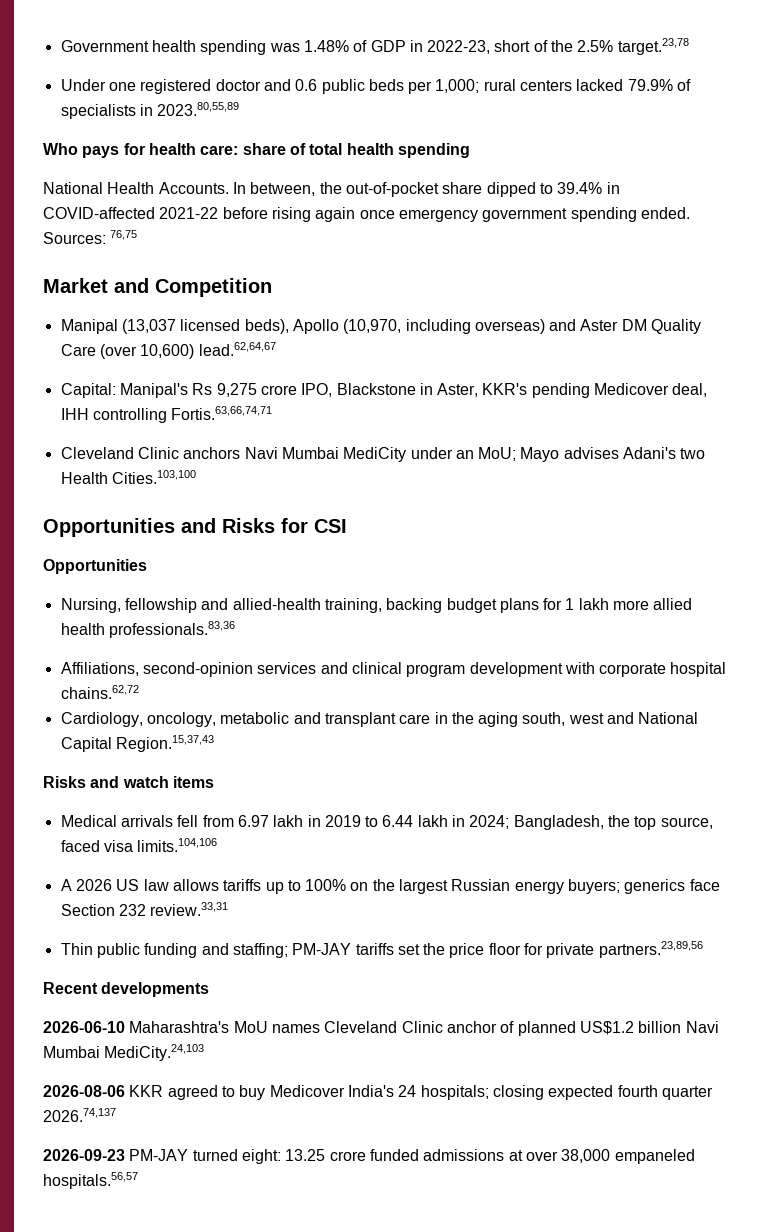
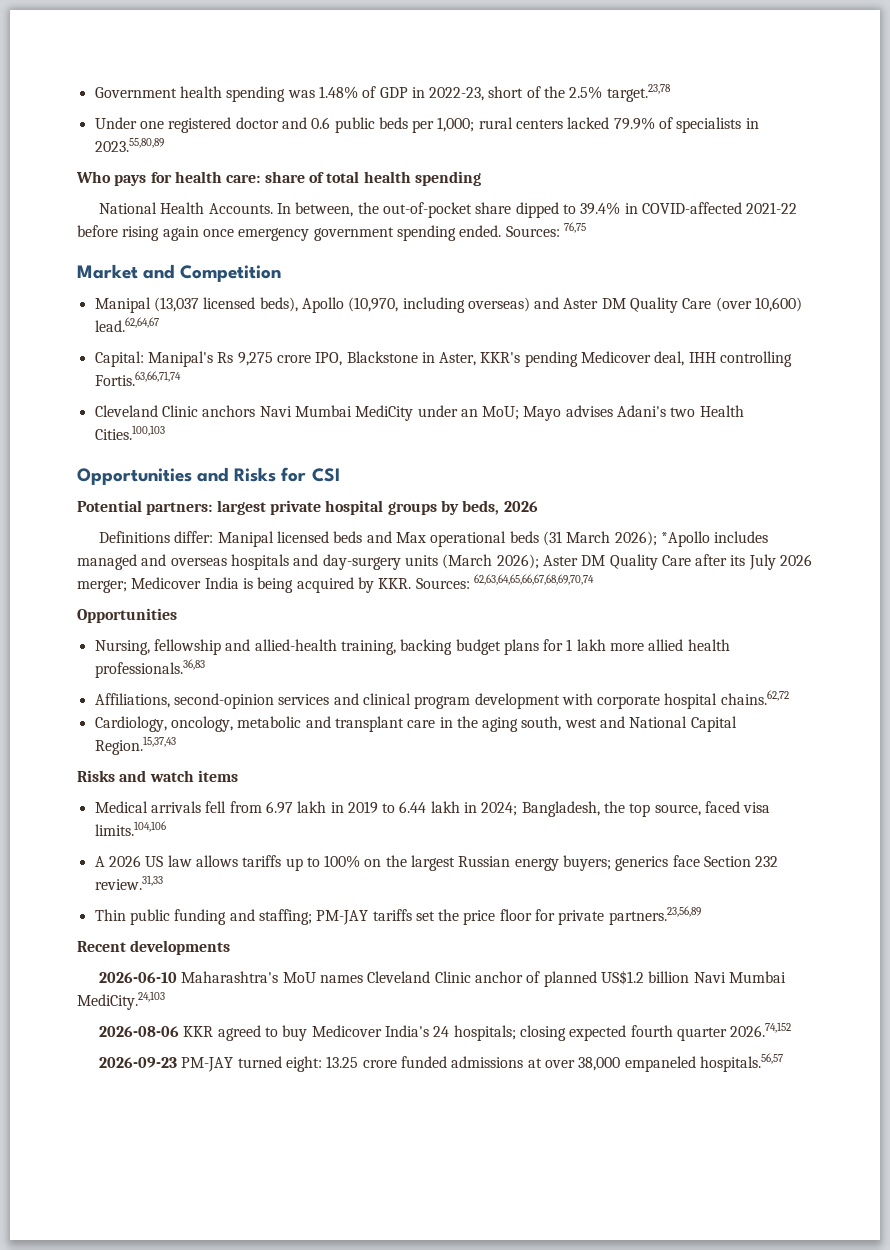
[157,102,240,116] 2023.80,55,89 -> [94,138,164,152] 2023.55,80,89
[171,406,273,420] Fortis.63,66,74,71 -> [94,371,181,386] Fortis.63,66,71,74
[111,470,196,484] Cities.103,100 -> [94,425,165,440] Cities.100,103
(347, 526) none -> [77,500,538,515] [98,531,769,547] [77,554,813,570] [77,574,594,593] // Potential partners: largest private hospital groups by beds, 2026 // Definitions differ: Manipal licensed beds and Max operational beds (31 March 2026); *Apollo includes managed and overseas hospitals and day-surgery units (March 2026); Aster DM Quality Care after its July 2026 merger; Medicover India is being acquired by KKR. Sources: 62,63,64,65,66,67,68,69,70,74
[108,621,235,638] professionals.83,36 -> [94,659,205,678] professionals.36,83
[150,902,229,916] review.33,31 -> [94,875,163,890] review.31,33
[598,941,703,958] partners.23,89,56 -> [608,906,701,925] partners.23,56,89
[43,1108,116,1122] 2026.74,137 -> [730,1022,792,1037] 2026.74,152

